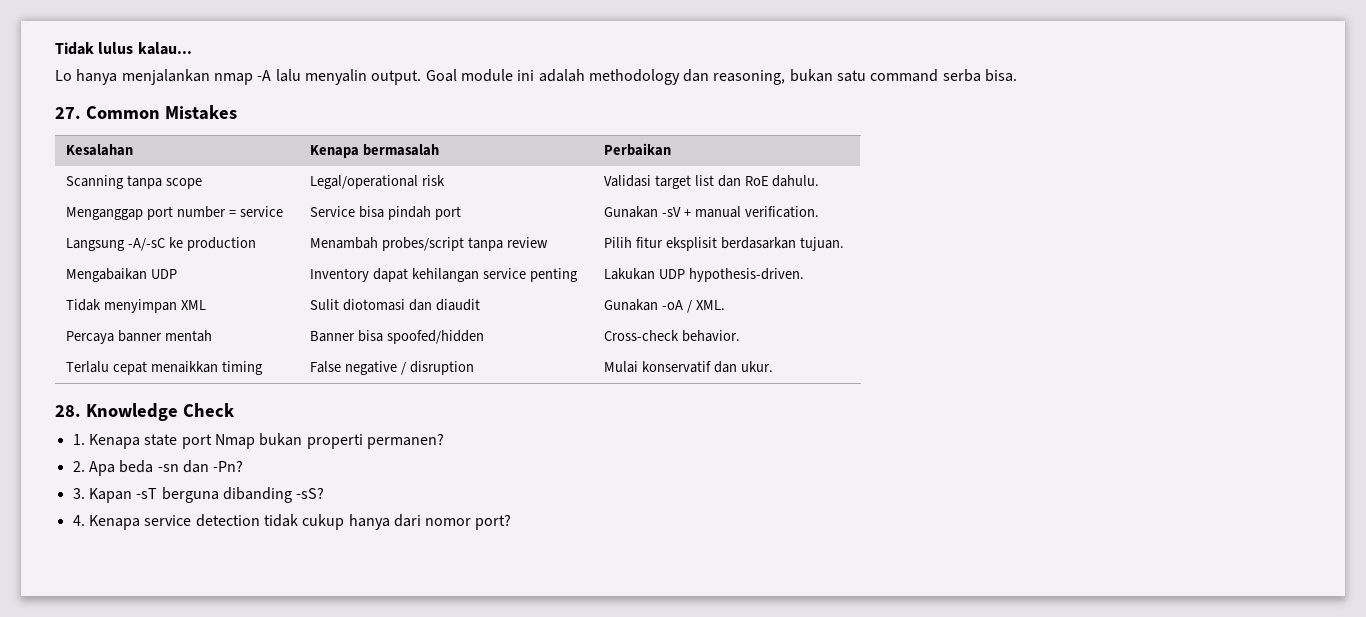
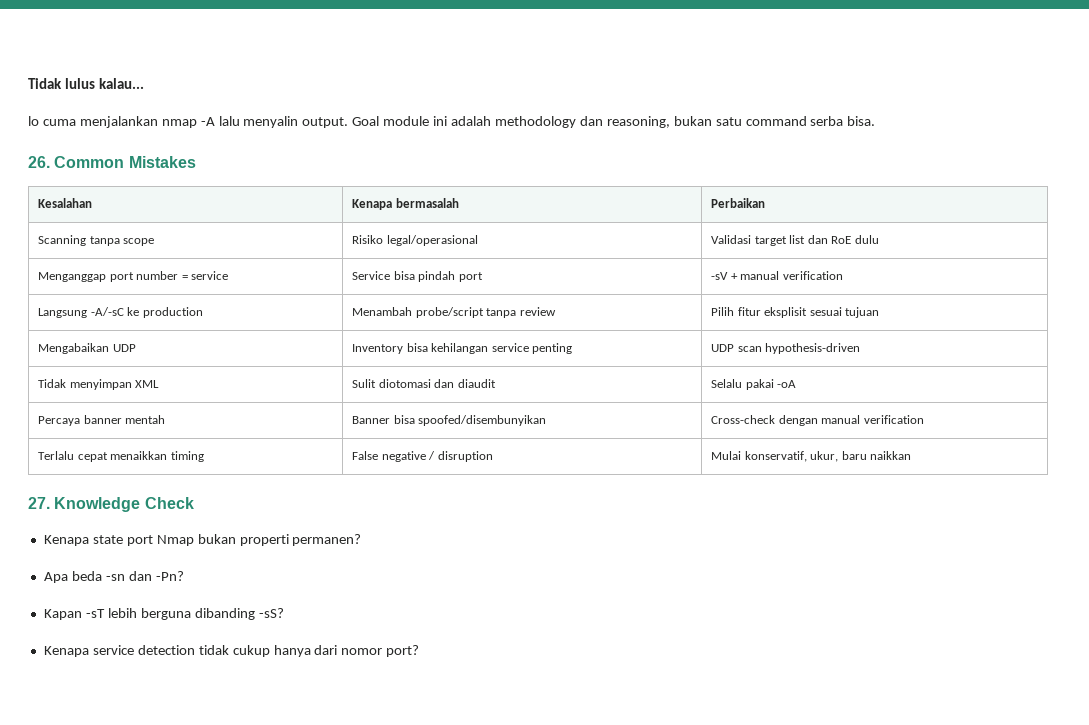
[55,69,118,85] Lo hanya -> [28,116,76,126] lo cuma
[55,107,81,119] 27. -> [28,156,50,168] 26.
[309,175,445,189] Legal/operational risk -> [352,235,478,246] Risiko legal/operasional
[772,175,820,187] dahulu. -> [854,235,879,244] dulu
[603,206,658,218] Gunakan -> (483, 277) none
[744,206,819,218] verification. -> [782,271,843,280] verification
[381,237,464,251] probes/script -> [415,307,484,318] probe/script
[720,237,844,251] berdasarkan tujuan. -> [809,307,880,318] sesuai tujuan
[372,268,408,282] dapat -> [406,343,428,352] bisa
[603,268,804,282] Lakukan UDP hypothesis-driven. -> [711,343,861,354] UDP scan hypothesis-driven
[603,299,658,311] Gunakan -> [711,379,774,390] Selalu pakai
[686,300,725,313] / XML. -> (797, 384) none
[386,330,484,344] spoofed/hidden -> [418,415,547,426] spoofed/disembunyikan
[681,330,740,342] behavior. -> [778,415,924,426] dengan manual verification
[641,361,773,373] [55,405,81,417] konservatif dan ukur. // 28. -> [744,451,912,462] [28,497,50,509] konservatif, ukur, baru naikkan // 27.
[72,434,85,445] 1. -> (194, 503) none
[72,461,85,472] 2. -> (362, 540) none
[72,488,85,499] 3. -> (184, 576) none
(158, 493) none -> [107,608,137,618] lebih
[72,515,85,526] 4. -> (284, 613) none

